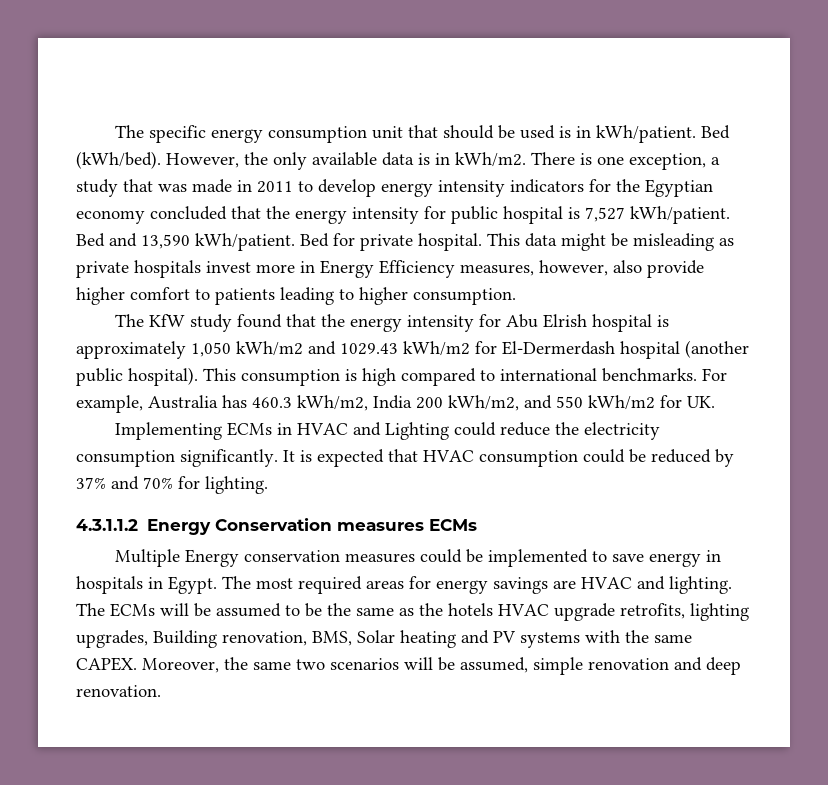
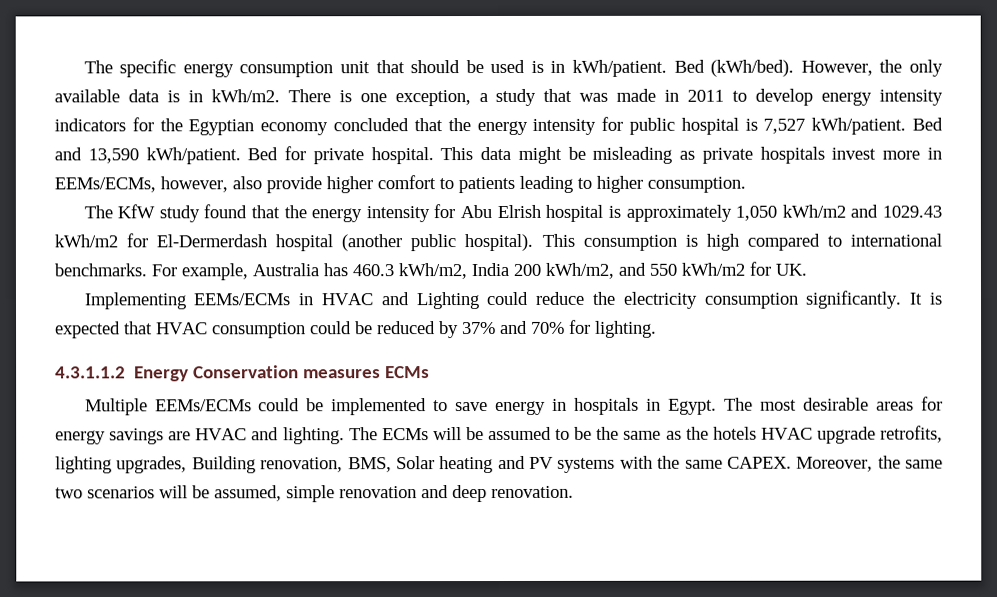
[320,260,534,278] Energy Efficiency measures, -> [54,177,156,193] EEMs/ECMs,
[226,422,272,436] ECMs -> [193,293,292,306] EEMs/ECMs
[184,549,415,567] Energy conservation measures -> [154,399,252,412] EEMs/ECMs
[298,576,362,594] required -> [803,397,870,411] desirable

